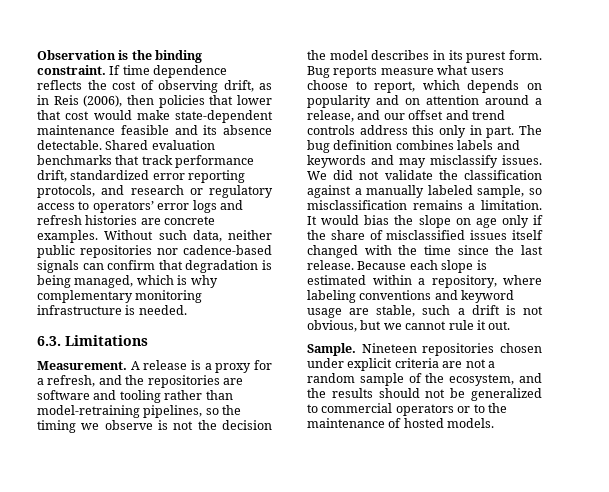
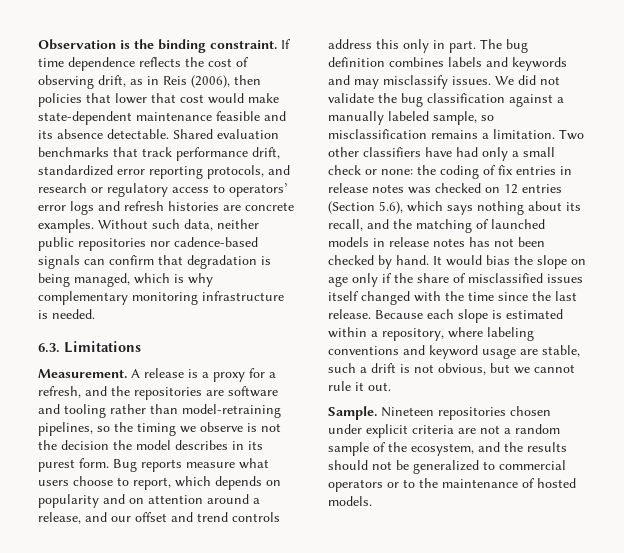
(458, 175) none -> [401,93,423,107] bug
(542, 205) none -> [559,129,584,140] [328,147,555,161] [328,165,572,179] [328,183,562,194] [328,201,581,215] [328,219,545,233] [328,237,545,247] [328,255,429,269] Two other classifiers have had only a small check or none: the coding of fix entries in release notes was checked on 12 entries (Section 5.6), which says nothing about its recall, and the matching of launched models in release notes has not been checked by hand.

